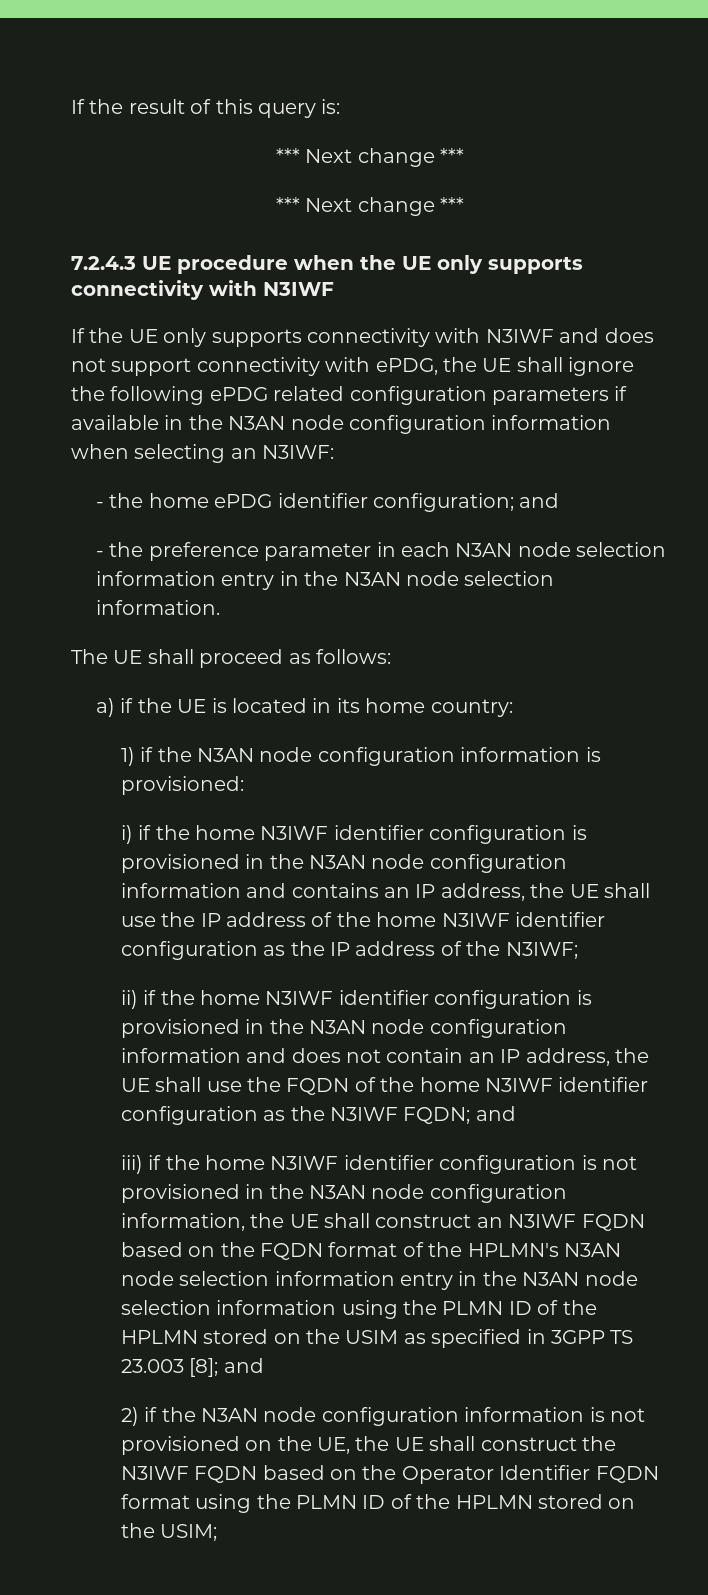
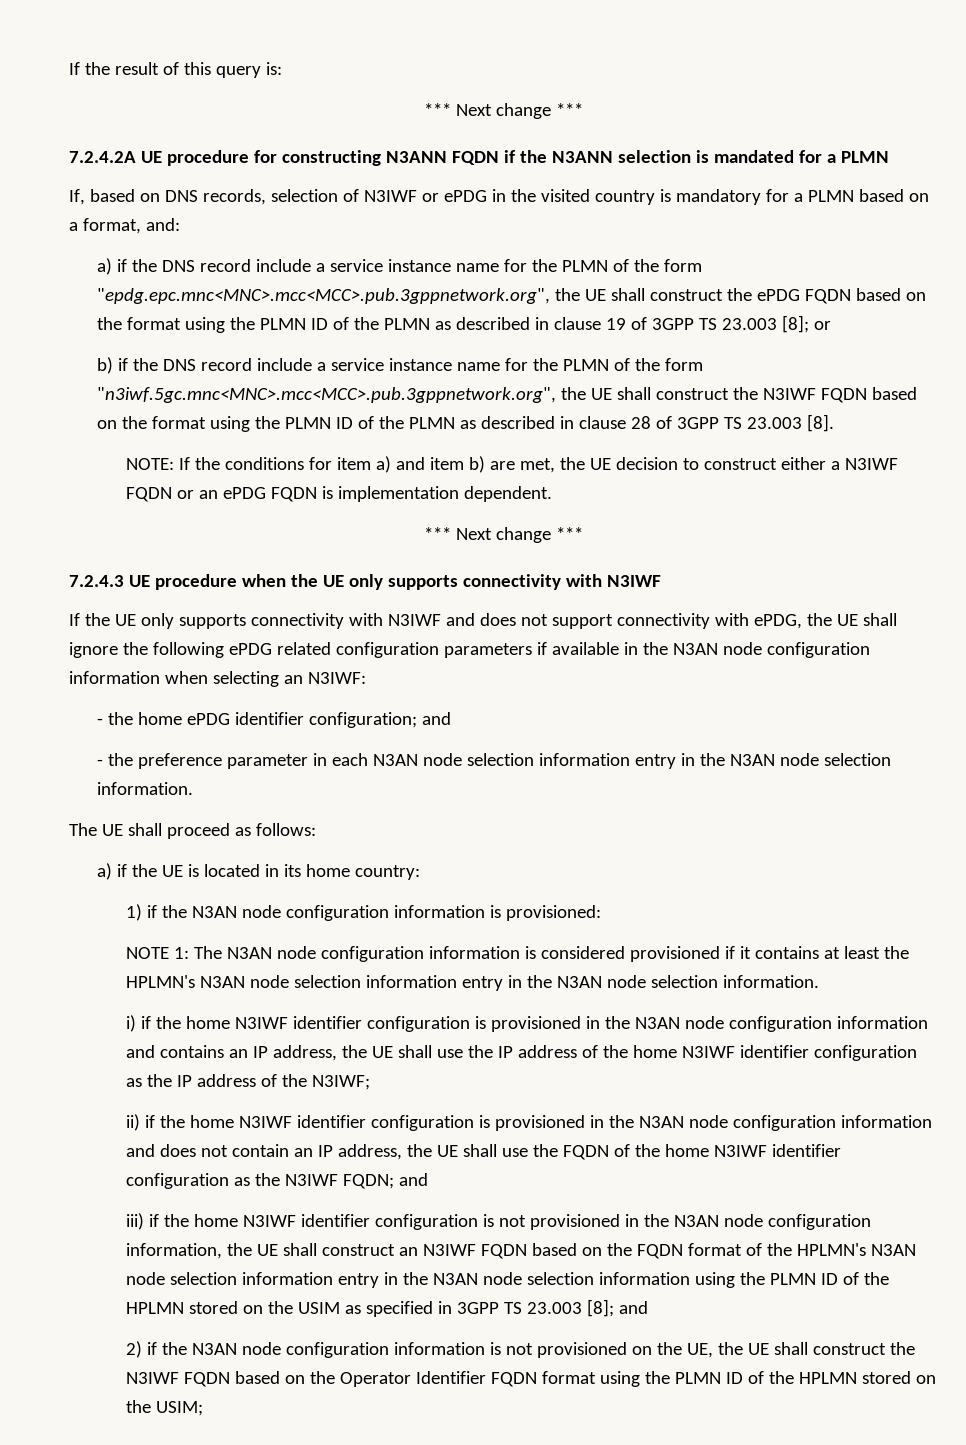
(465, 155) none -> [69,150,889,166] [69,189,929,205] [69,218,180,234] [97,258,703,275] [97,288,927,304] [97,315,832,333] [97,357,704,374] [97,387,918,403] [97,414,835,432] [125,456,898,473] [125,486,552,502] // 7.2.4.2A UE procedure for constructing N3ANN FQDN if the N3ANN selection is mandated for a PLMN // If, based on DNS records, selection of N3IWF or ePDG in the visited country is mandatory for a PLMN based on a format, and: // a) if the DNS record include a service instance name for the PLMN of the form "epdg.epc.mnc<MNC>.mcc<MCC>.pub.3gppnetwork.org", the UE shall construct the ePDG FQDN based on the format using the PLMN ID of the PLMN as described in clause 19 of 3GPP TS 23.003 [8]; or // b) if the DNS record include a service instance name for the PLMN of the form "n3iwf.5gc.mnc<MNC>.mcc<MCC>.pub.3gppnetwork.org", the UE shall construct the N3IWF FQDN based on the format using the PLMN ID of the PLMN as described in clause 28 of 3GPP TS 23.003 [8]. // NOTE: If the conditions for item a) and item b) are met, the UE decision to construct either a N3IWF FQDN or an ePDG FQDN is implementation dependent.
(244, 785) none -> [125,946,909,962] [125,975,819,991] // NOTE 1: The N3AN node configuration information is considered provisioned if it contains at least the HPLMN's N3AN node selection information entry in the N3AN node selection information.

